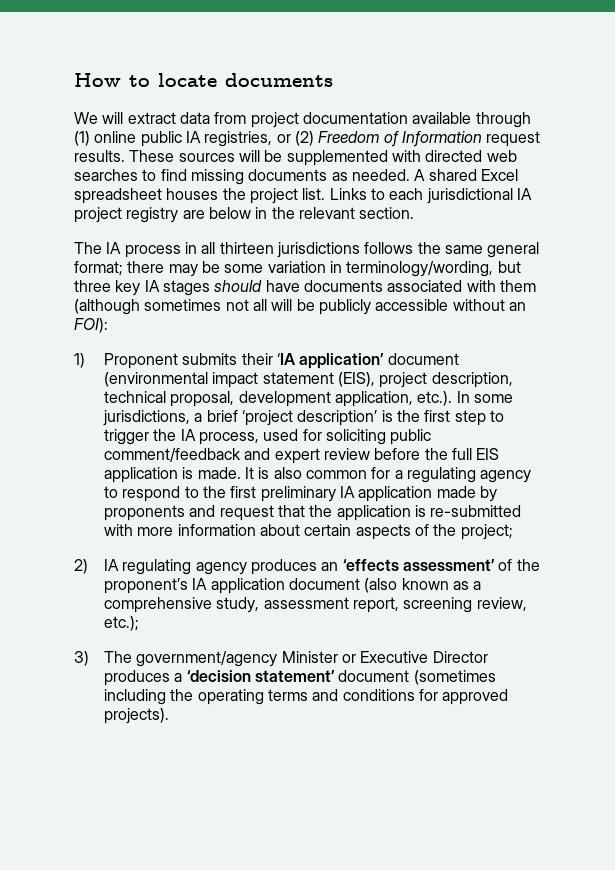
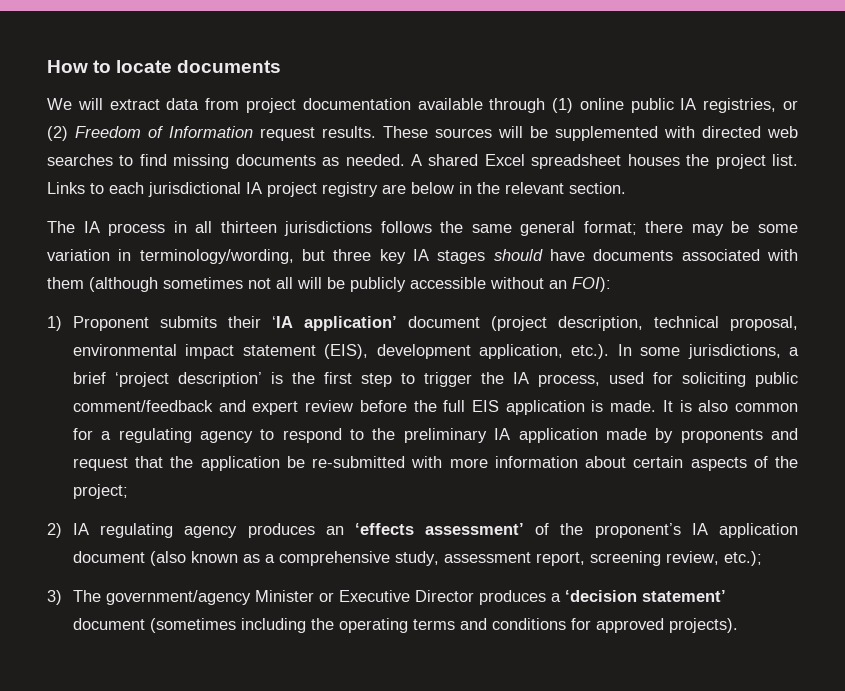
[103,372,513,388] [103,391,235,407] (environmental impact statement (EIS), project description, technical proposal, -> [490,316,798,331] [72,344,369,359] (project description, technical proposal, environmental impact statement (EIS),
[230,486,257,498] first -> (396, 434) none
[414,505,426,517] is -> [286,456,305,468] be

